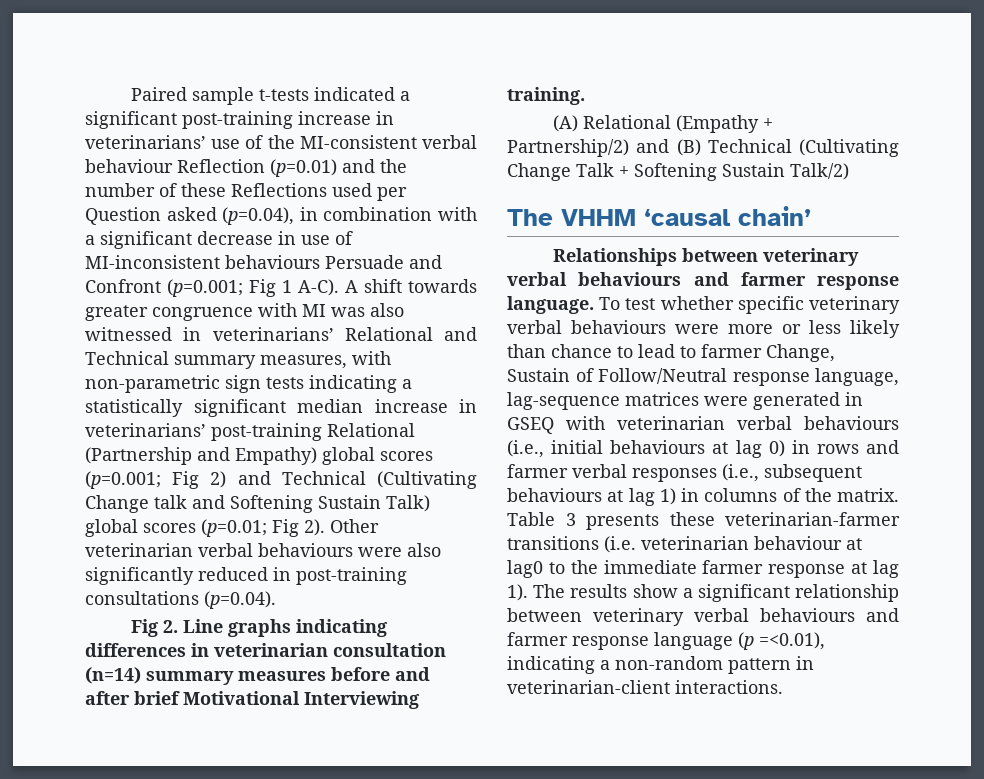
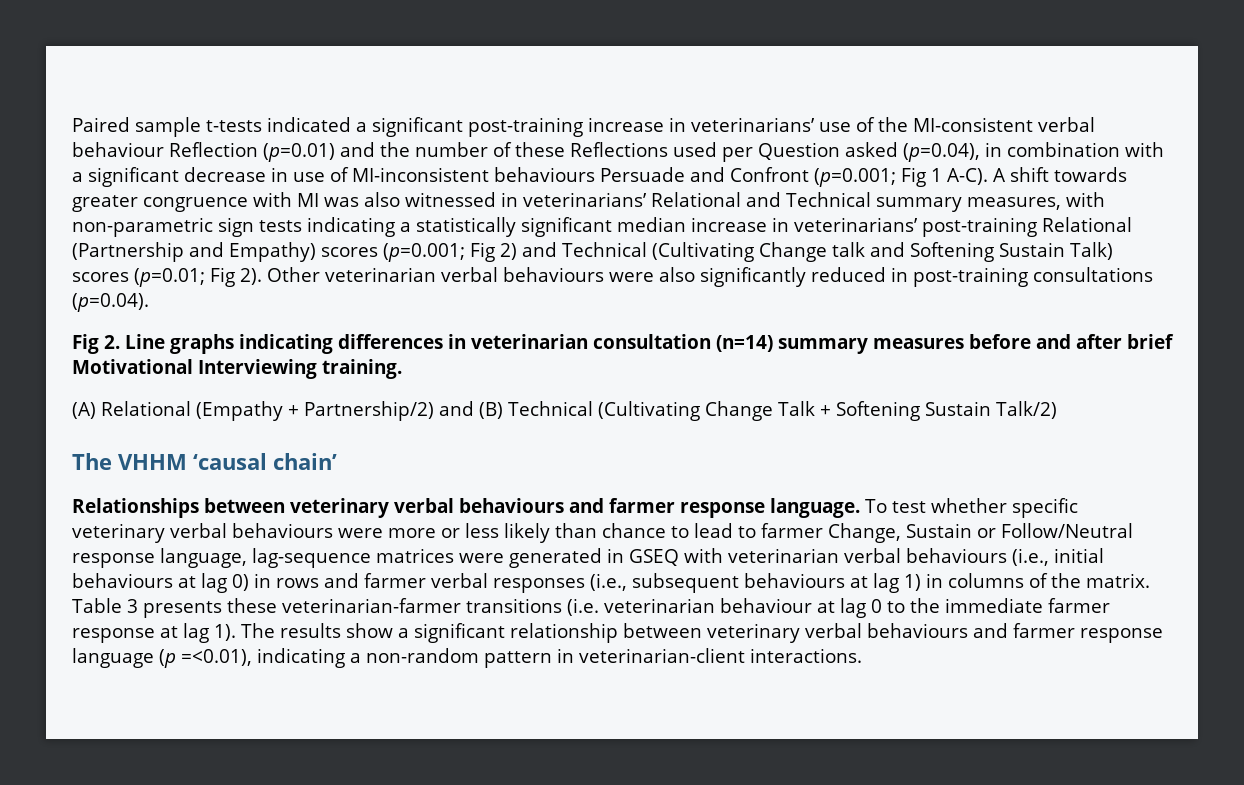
[322,447,375,465] global -> (316, 252) none
[85,519,138,537] global -> (1113, 251) none
[575,368,594,382] of -> [977,528,996,538] or
[507,560,543,578] lag0 -> [839,598,882,618] lag 0

